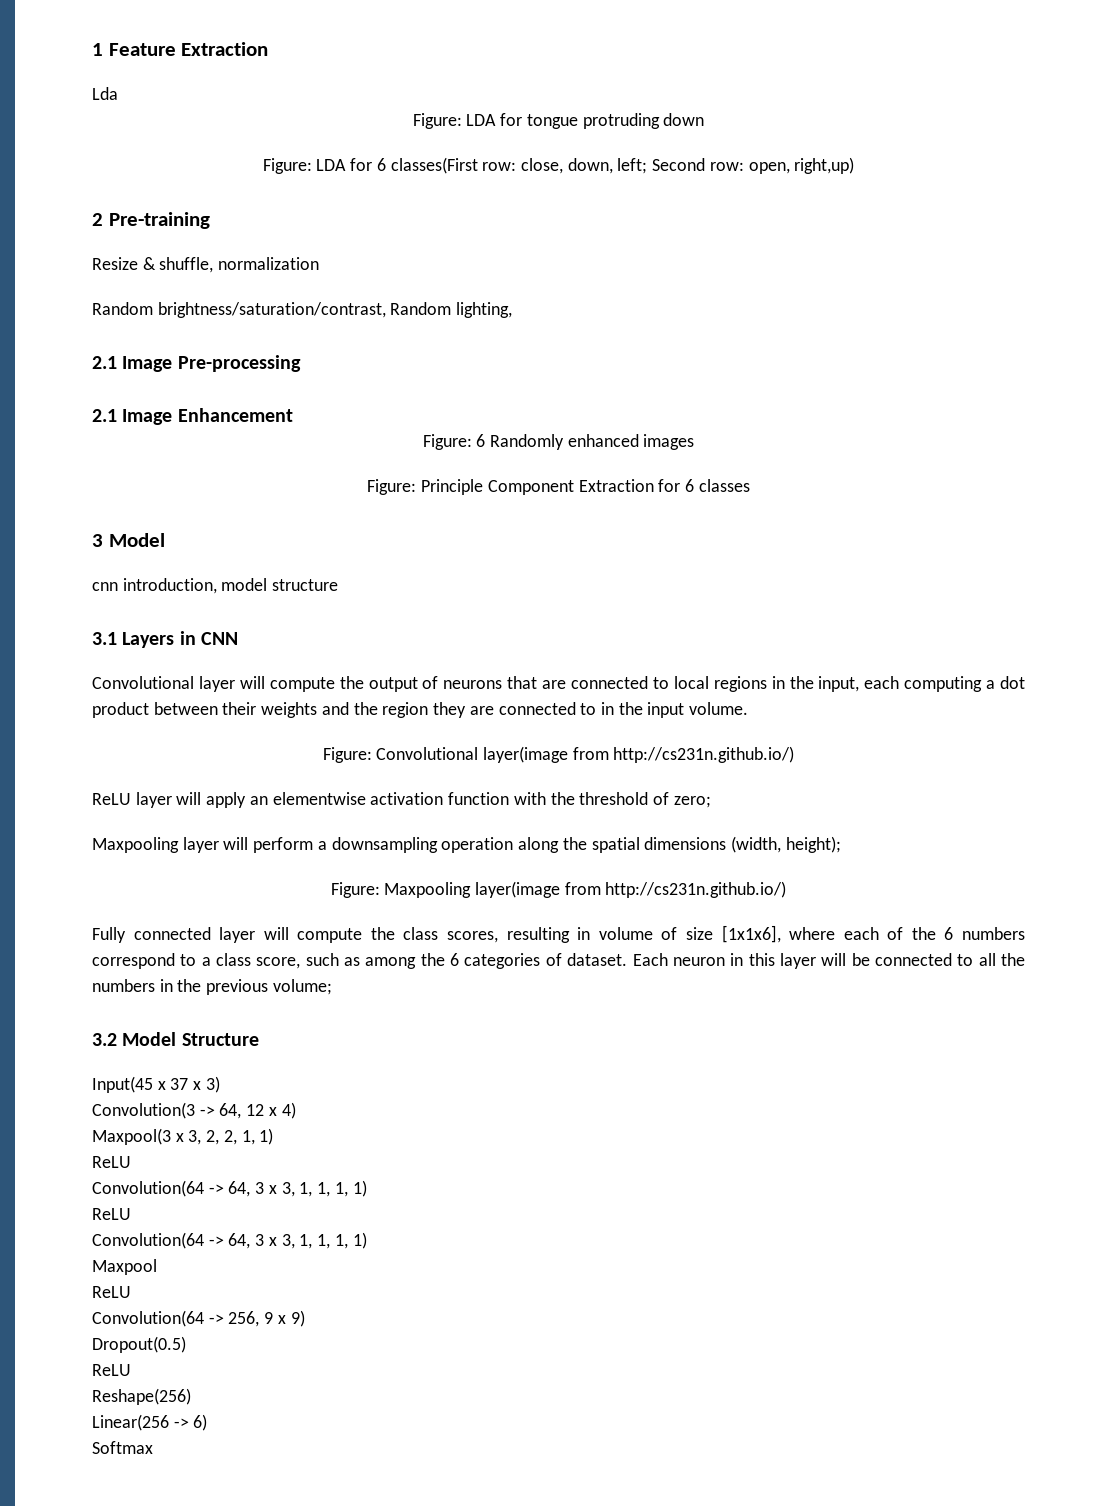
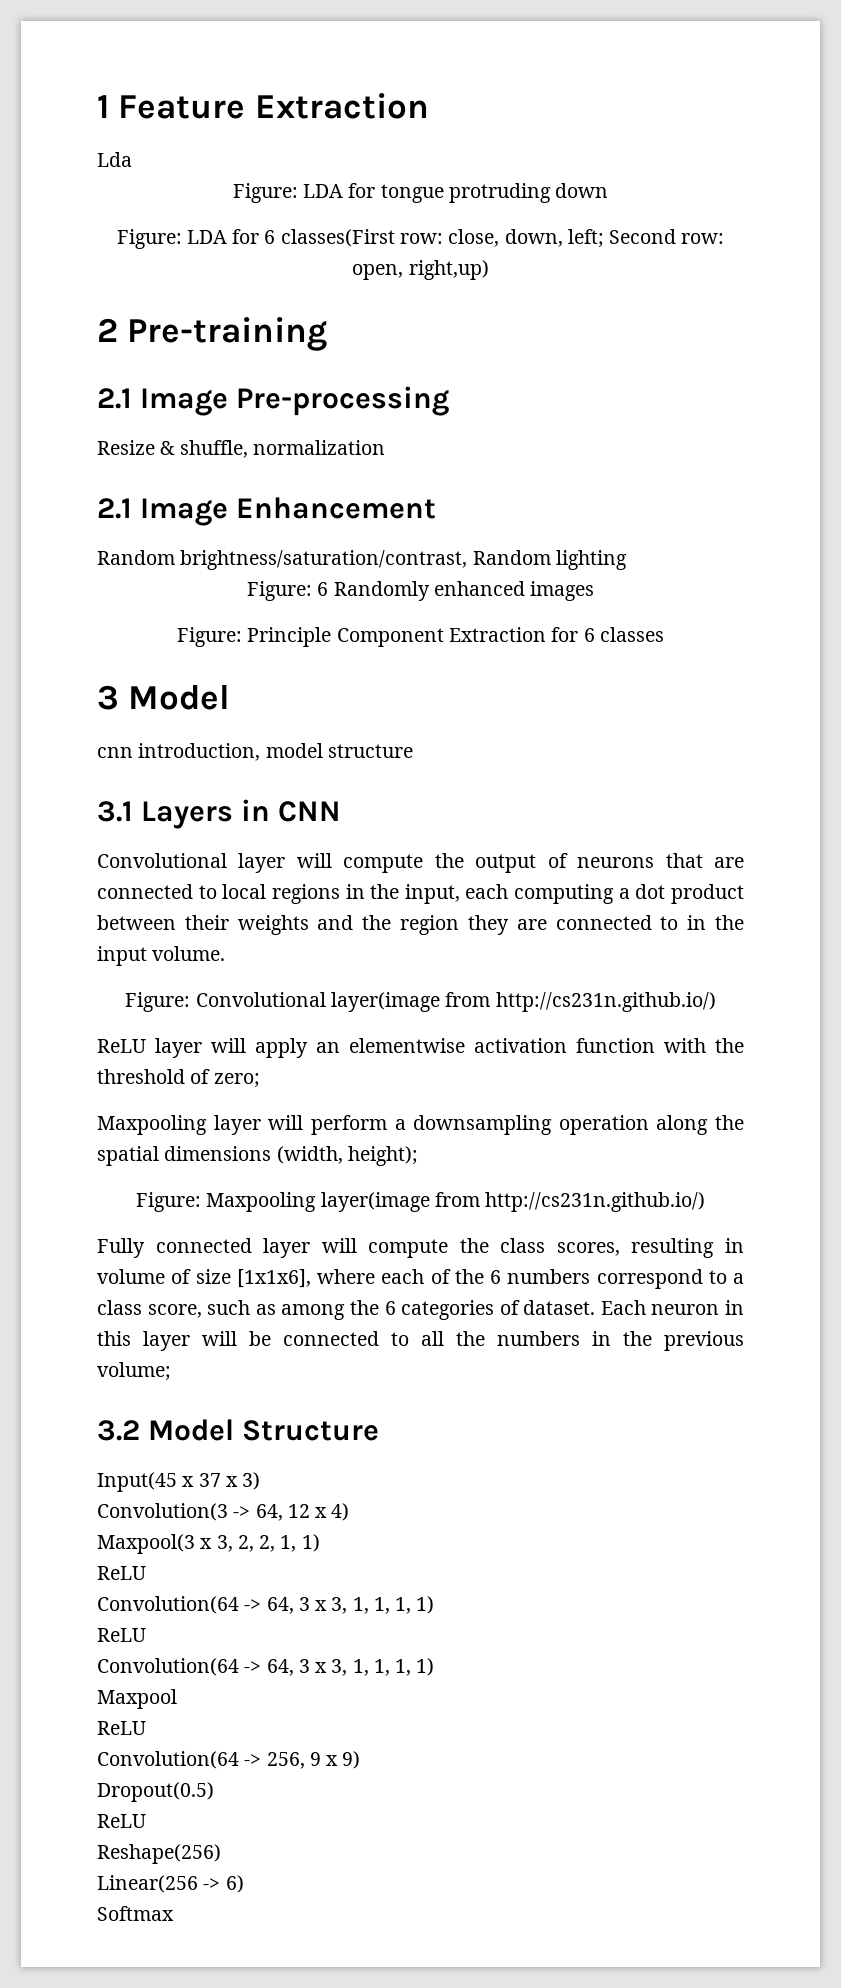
(210, 220) none -> [97,386,450,416] // 2.1 Image Pre-processing
(320, 263) none -> [97,497,437,526] // 2.1 Image Enhancement
[456,302,513,318] [92,355,301,372] [92,408,293,425] lighting, // 2.1 Image Pre-processing // 2.1 Image Enhancement -> [555,550,627,570] lighting

